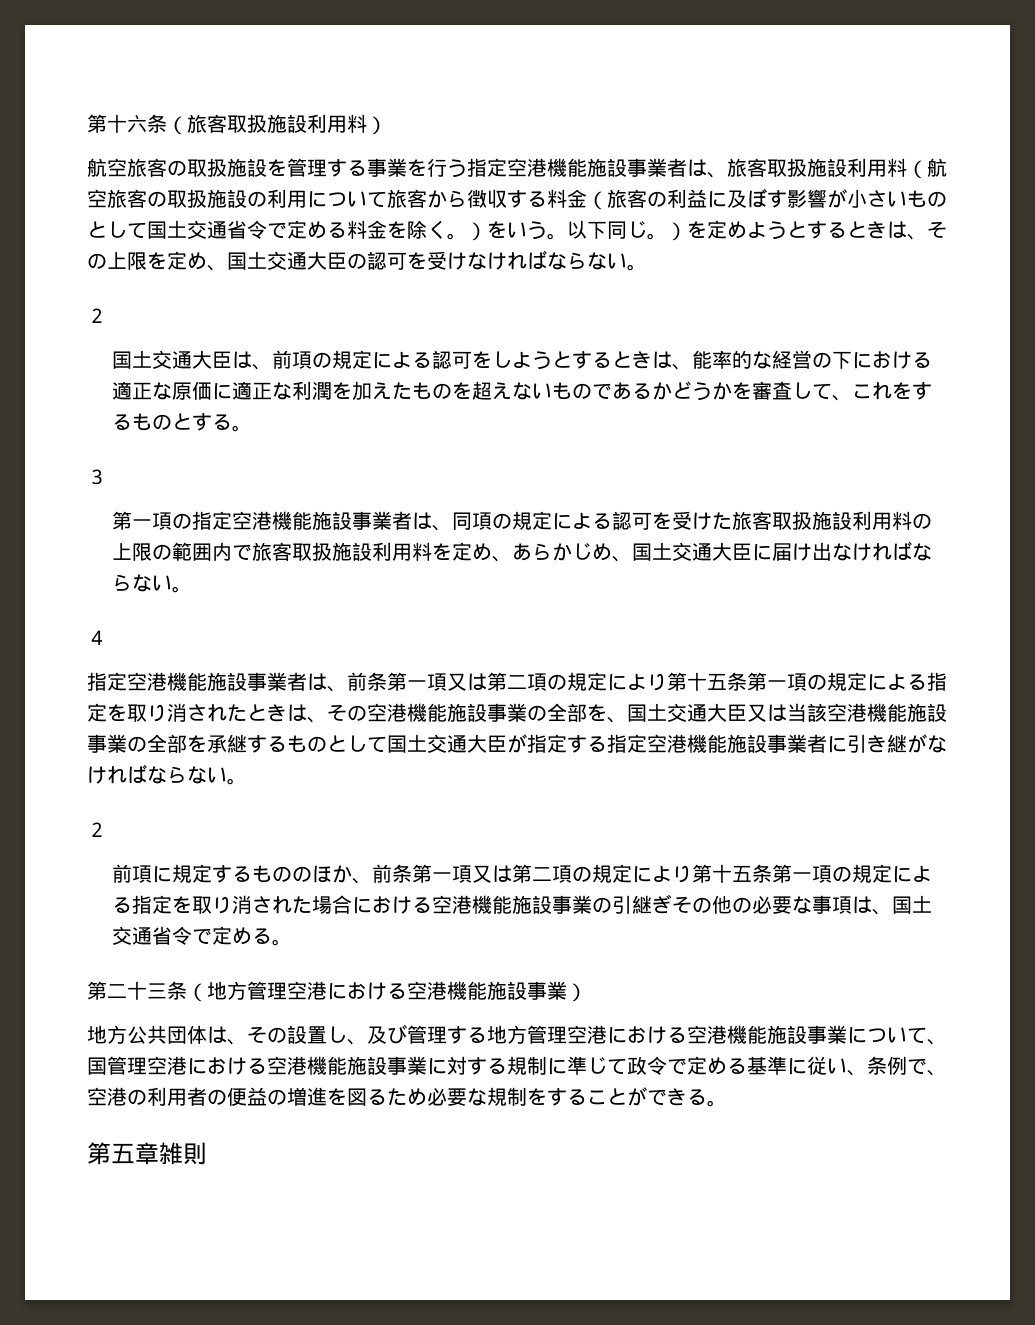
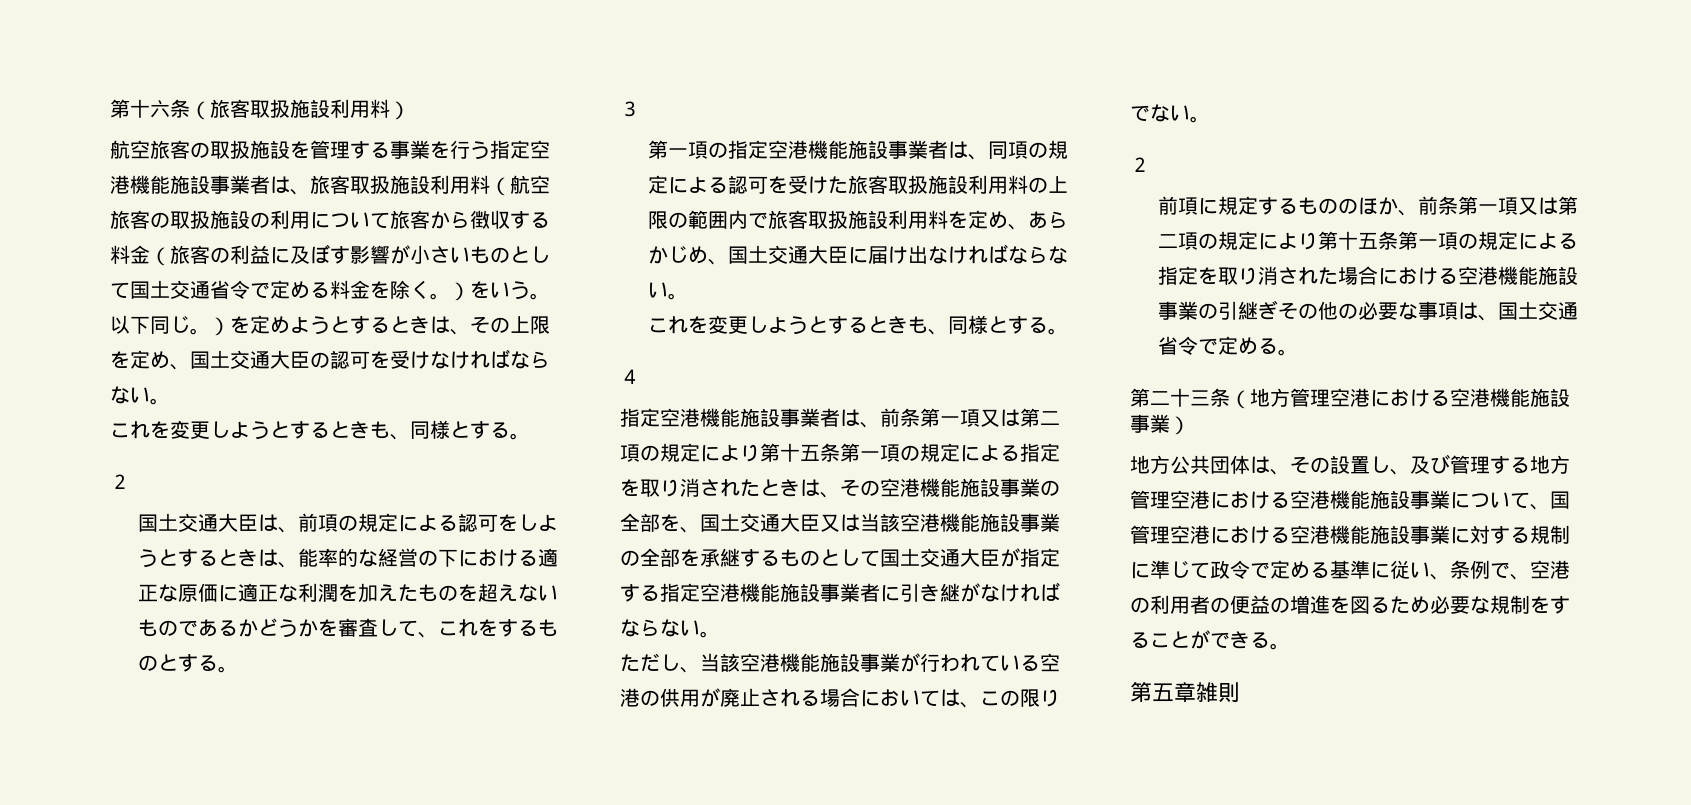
(647, 267) none -> [110,420,530,440] // これを変更しようとするときも、同様とする。
(193, 589) none -> [647,315,1068,335] // これを変更しようとするときも、同様とする。
(247, 781) none -> [620,653,1060,673] [620,688,1060,708] [1130,104,1210,123] // ただし、当該空港機能施設事業が行われている空港の供用が廃止される場合においては、この限りでない。

